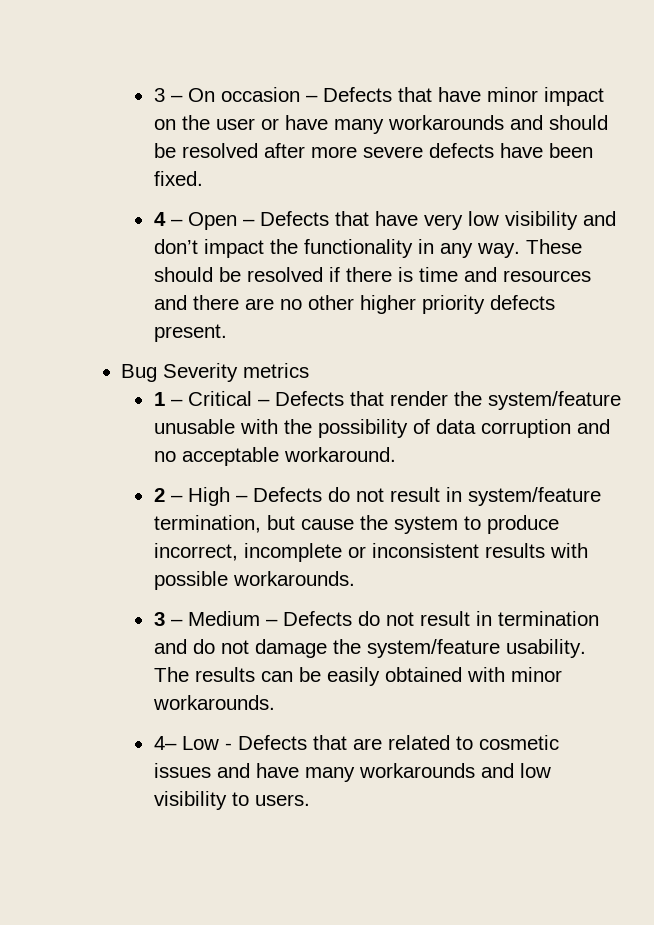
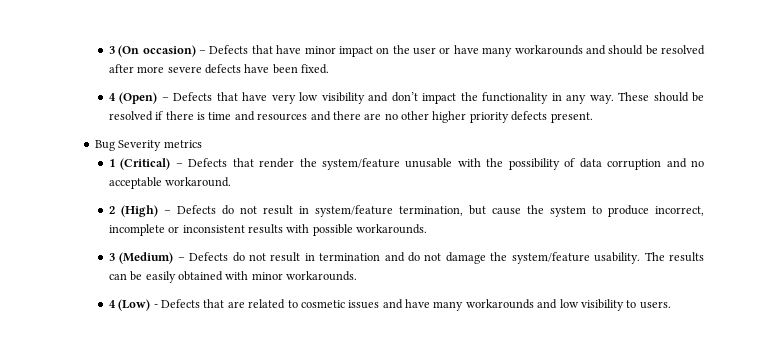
[153,87,300,102] 3 – On occasion -> [108,45,196,57] 3 (On occasion)
[170,212,237,230] – Open -> [119,92,158,104] (Open)
[170,391,252,406] – Critical -> [120,158,171,170] (Critical)
[170,487,230,506] – High -> [120,205,158,217] (High)
[170,611,260,626] – Medium -> [119,252,174,264] (Medium)
[153,736,219,750] 4– Low -> [108,299,151,311] 4 (Low)

